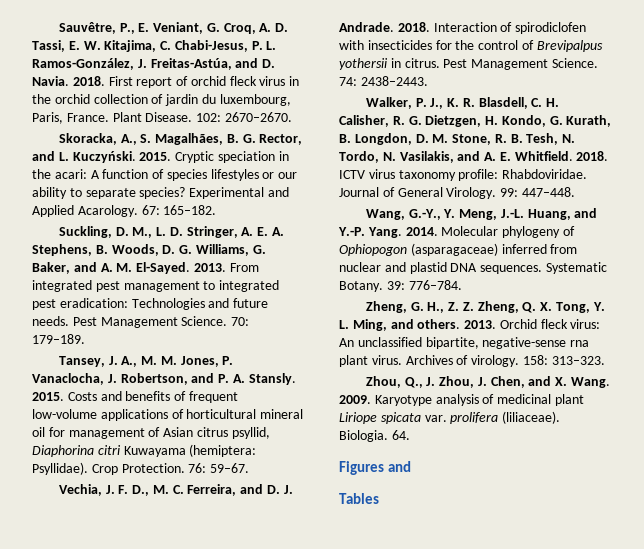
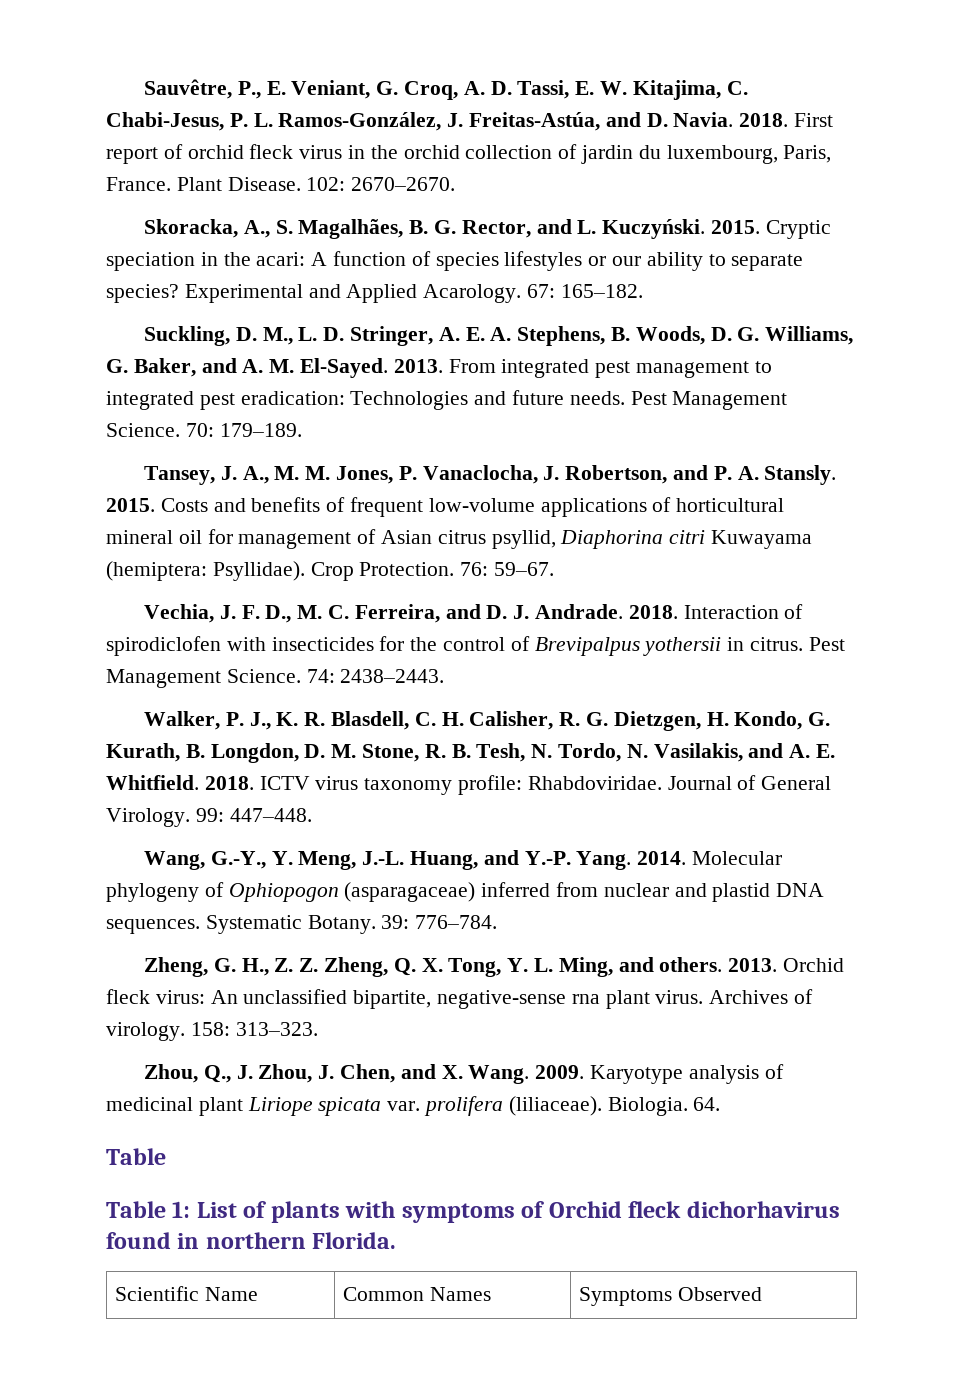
[339,461,411,475] [339,493,379,504] Figures and // Tables -> [106,1148,166,1165] [106,1201,840,1223] [106,1232,397,1249] [115,1286,258,1301] [343,1287,491,1301] [579,1287,762,1306] Table // Table 1: List of plants with symptoms of Orchid fleck dichorhavirus found in northern Florida. // Scientific Name | Common Names | Symptoms Observed

